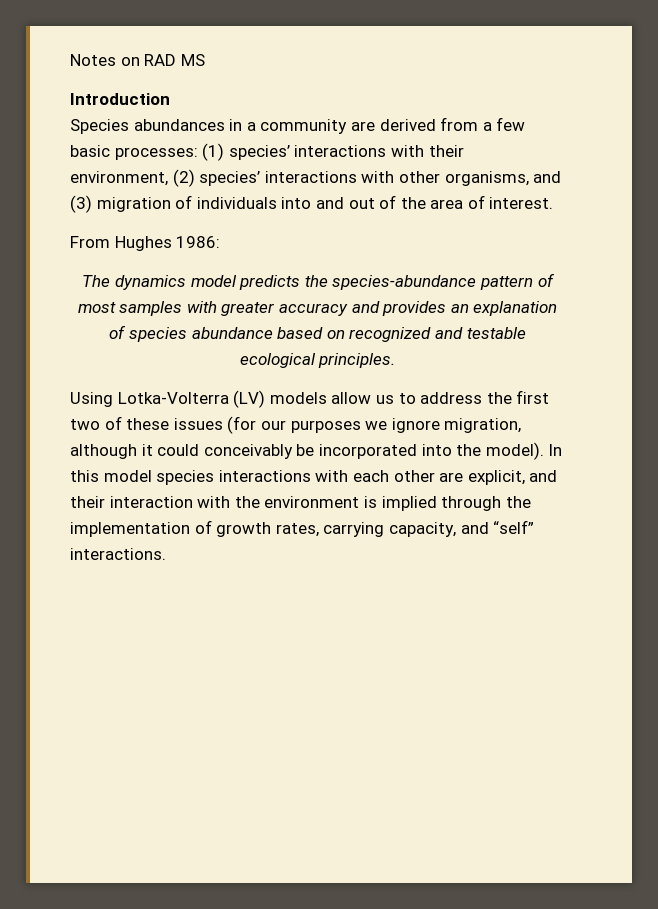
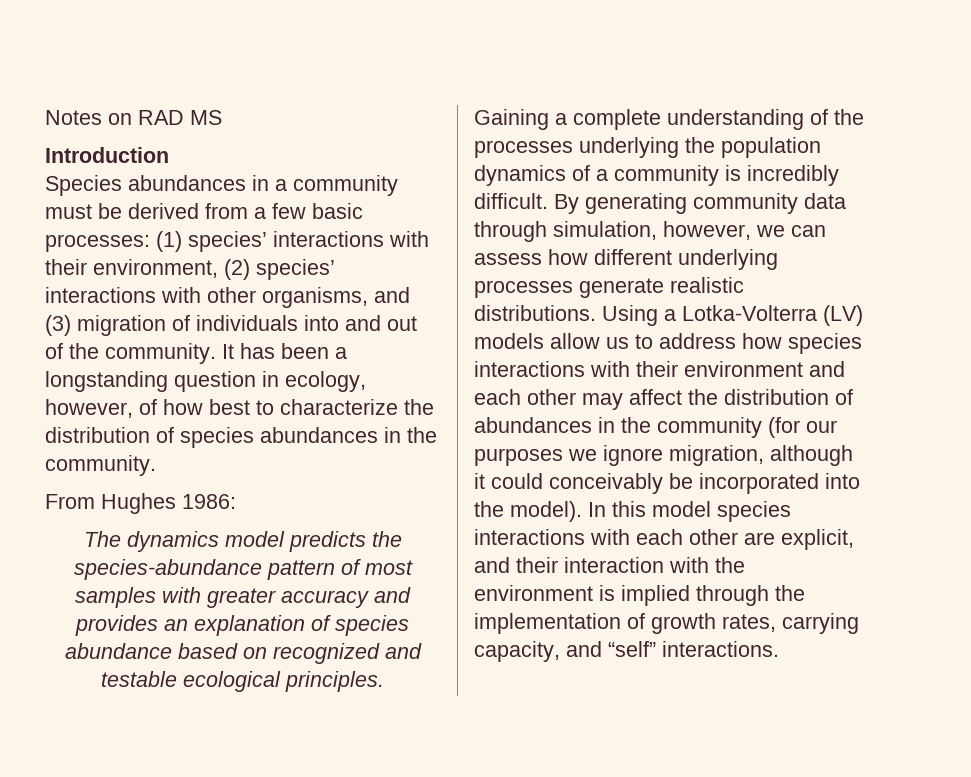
[350,121,375,131] are -> [45,203,122,219] must be
[430,195,554,209] area of interest. -> [105,343,347,364] [45,371,366,392] [45,399,434,418] [45,427,437,448] [45,455,156,476] community. It has been a longstanding question in ecology, however, of how best to characterize the distribution of species abundances in the community.
[70,392,113,407] Using -> [474,109,864,130] [474,137,821,158] [474,165,839,186] [474,193,846,214] [474,221,826,242] [474,249,778,270] [474,277,744,298] [474,305,676,326] Gaining a complete understanding of the processes underlying the population dynamics of a community is incredibly difficult. By generating community data through simulation, however, we can assess how different underlying processes generate realistic distributions. Using a
[486,390,550,404] [70,416,223,430] the first two of these issues -> [742,333,862,354] [474,361,845,377] [474,389,853,410] [474,417,762,438] how species interactions with their environment and each other may affect the distribution of abundances in the community

